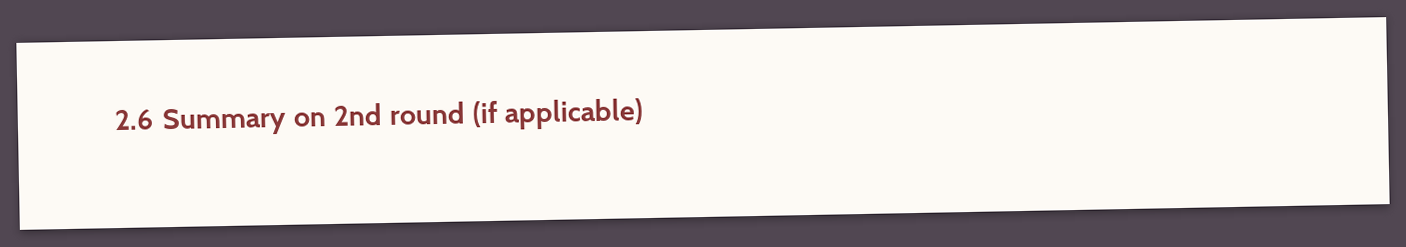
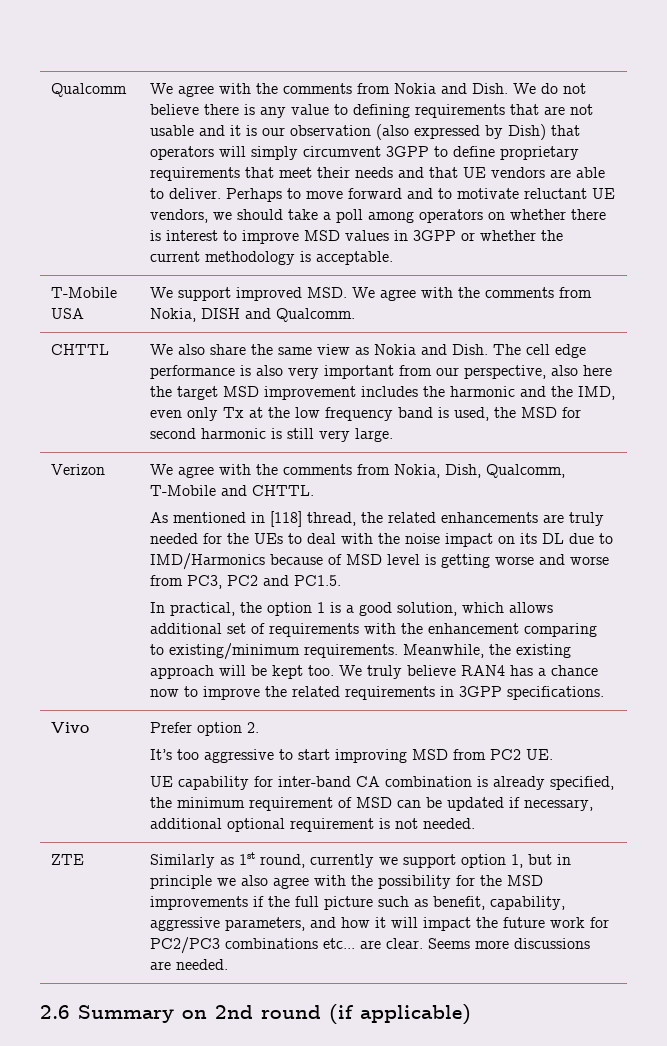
(114, 120) none -> [51,83,128,97] [150,83,587,97] [150,104,594,118] [150,124,581,140] [150,146,580,160] [150,167,606,181] [150,188,616,202] [150,209,607,223] [150,230,564,244] [150,251,394,265] [51,287,118,298] [51,308,85,319] [150,287,593,301] [150,308,356,322] [51,344,110,355] [150,344,587,358] [150,365,613,379] [150,386,616,400] [150,407,582,421] [150,428,394,442] [51,464,106,475] [150,464,566,478] [150,485,315,496] [150,511,605,527] [150,533,614,547] [150,553,610,570] [150,575,342,589] [150,602,554,616] [150,623,598,637] [150,643,572,660] [150,665,599,679] [150,686,605,700] [51,722,90,733] [150,722,260,736] [150,749,554,763] [150,776,615,790] [150,797,594,811] [150,818,476,832] [51,854,85,865] [150,852,572,868] [150,875,544,889] [150,896,566,910] [150,917,610,931] [150,937,591,954] [150,959,229,970] Qualcomm | We agree with the comments from Nokia and Dish. We do not believe there is any value to defining requirements that are not usable and it is our observation (also expressed by Dish) that operators will simply circumvent 3GPP to define proprietary requirements that meet their needs and that UE vendors are able to deliver. Perhaps to move forward and to motivate reluctant UE vendors, we should take a poll among operators on whether there is interest to improve MSD values in 3GPP or whether the current methodology is acceptable. // T-Mobile USA | We support improved MSD. We agree with the comments from Nokia, DISH and Qualcomm. // CHTTL | We also share the same view as Nokia and Dish. The cell edge performance is also very important from our perspective, also here the target MSD improvement includes the harmonic and the IMD, even only Tx at the low frequency band is used, the MSD for second harmonic is still very large. // Verizon | We agree with the comments from Nokia, Dish, Qualcomm, T-Mobile and CHTTL. // As mentioned in [118] thread, the related enhancements are truly needed for the UEs to deal with the noise impact on its DL due to IMD/Harmonics because of MSD level is getting worse and worse from PC3, PC2 and PC1.5. // In practical, the option 1 is a good solution, which allows additional set of requirements with the enhancement comparing to existing/minimum requirements. Meanwhile, the existing approach will be kept too. We truly believe RAN4 has a chance now to improve the related requirements in 3GPP specifications. // Vivo | Prefer option 2. // It’s too aggressive to start improving MSD from PC2 UE. // UE capability for inter-band CA combination is already specified, the minimum requirement of MSD can be updated if necessary, additional optional requirement is not needed. // ZTE | Similarly as 1st round, currently we support option 1, but in principle we also agree with the possibility for the MSD improvements if the full picture such as benefit, capability, aggressive parameters, and how it will impact the future work for PC2/PC3 combinations etc... are clear. Seems more discussions are needed. //

